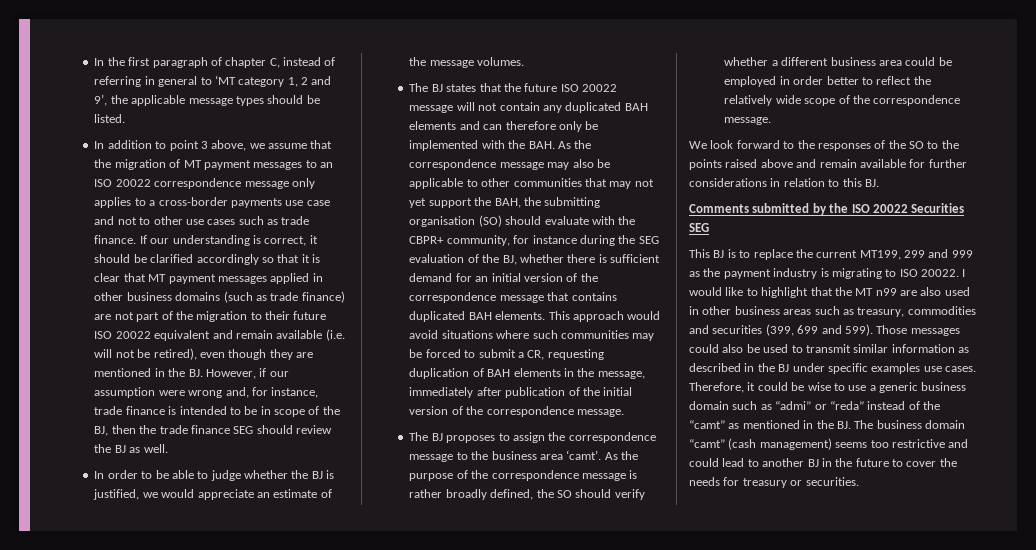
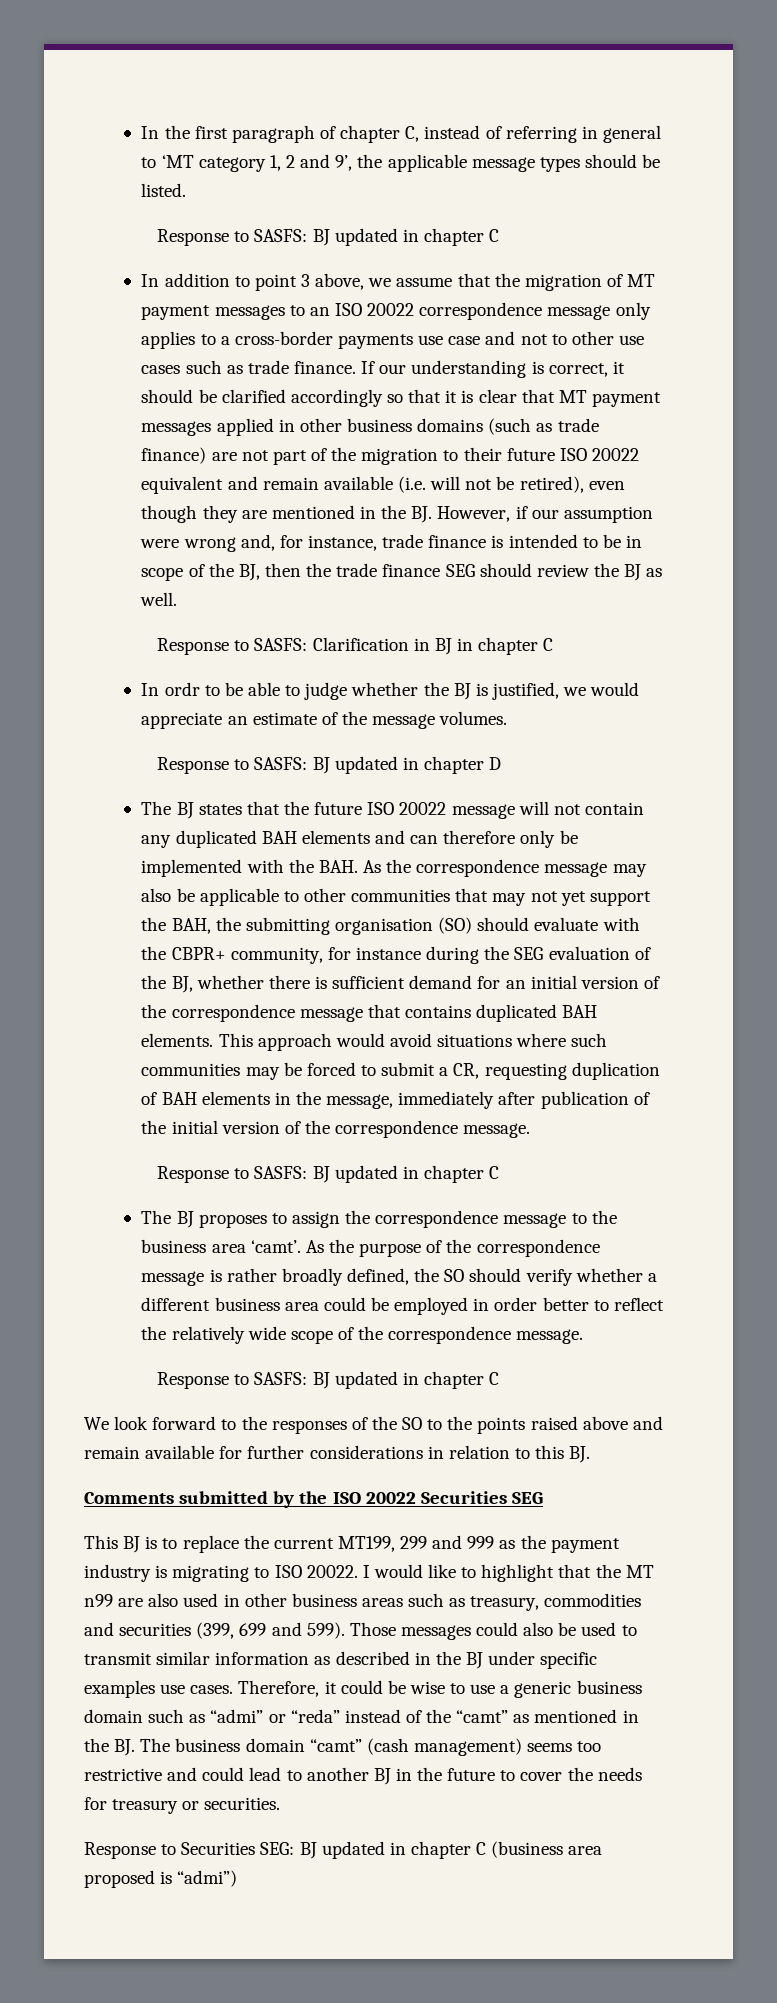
(126, 118) none -> [157,228,500,246] // Response to SASFS: BJ updated in chapter C
[94,470,138,479] // In order -> [157,637,554,655] [141,682,200,696] // Response to SASFS: Clarification in BJ in chapter C // In ordr
(525, 61) none -> [157,756,502,774] // Response to SASFS: BJ updated in chapter D
(624, 413) none -> [157,1165,500,1183] // Response to SASFS: BJ updated in chapter C
(772, 121) none -> [157,1371,500,1389] // Response to SASFS: BJ updated in chapter C
(859, 481) none -> [84,1841,603,1859] [84,1870,238,1888] // Response to Securities SEG: BJ updated in chapter C (business area proposed is “admi”)

